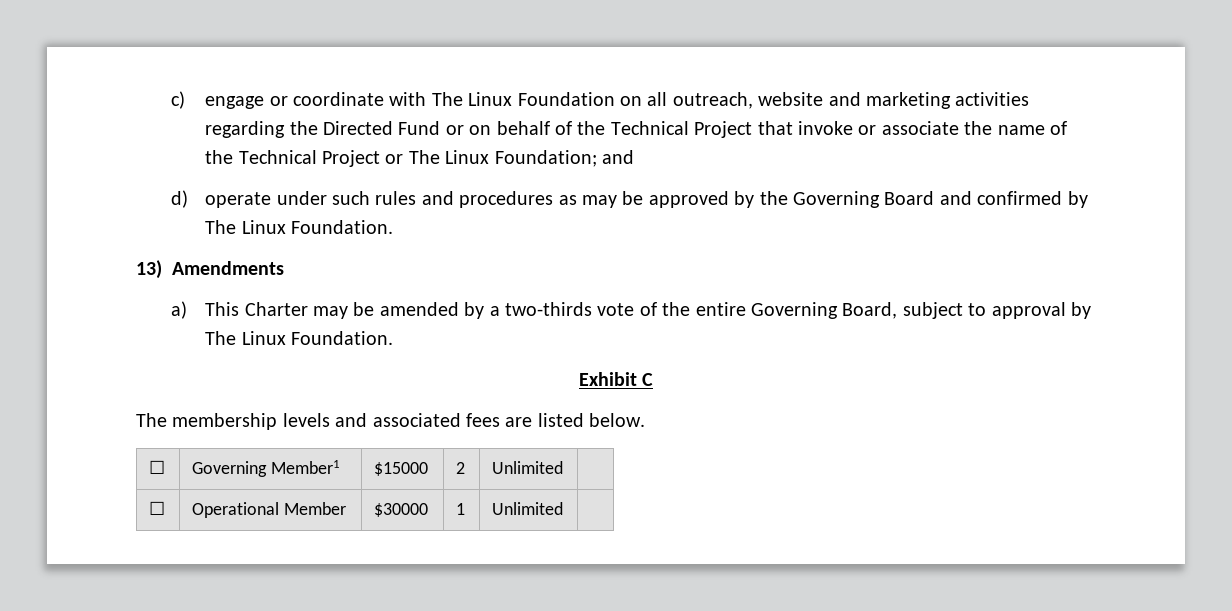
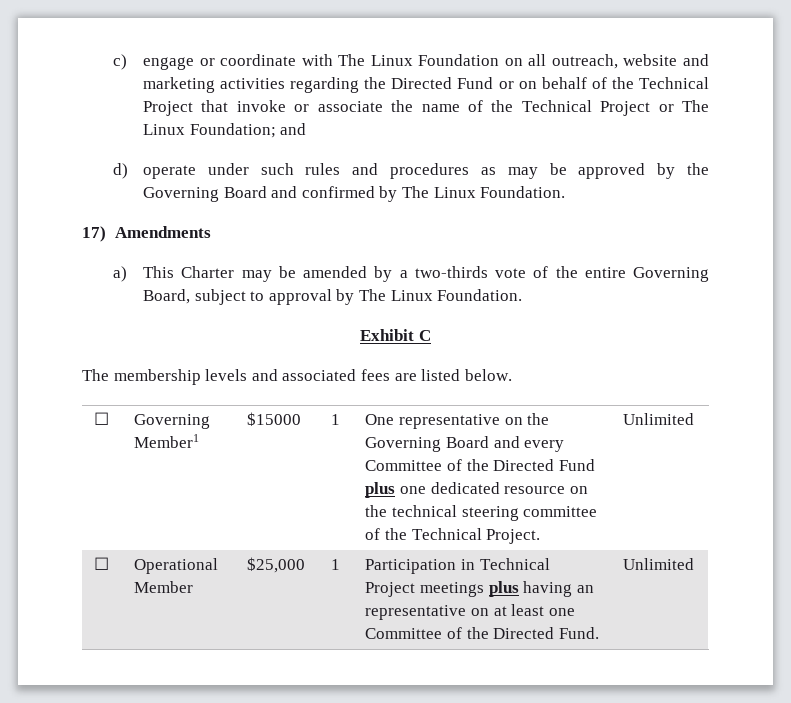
[136,260,162,279] 13) -> [82,226,106,242] 17)
[456,462,466,474] [492,461,564,474] 2 | Unlimited | -> [331,414,341,425] [365,413,550,429] [365,436,565,452] [365,459,595,471] [365,482,588,498] [365,505,598,521] [365,528,541,544] [623,413,695,425] 1 | One representative on the Governing Board and every Committee of the Directed Fund plus one dedicated resource on the technical steering committee of the Technical Project. | Unlimited
[374,503,429,517] [456,503,466,515] [492,502,564,515] $30000 | 1 | Unlimited | -> [247,557,306,573] [331,559,341,570] [365,558,550,574] [365,581,594,597] [365,604,575,620] [365,627,599,639] [623,558,695,570] $25,000 | 1 | Participation in Technical Project meetings plus having an representative on at least one Committee of the Directed Fund. | Unlimited

